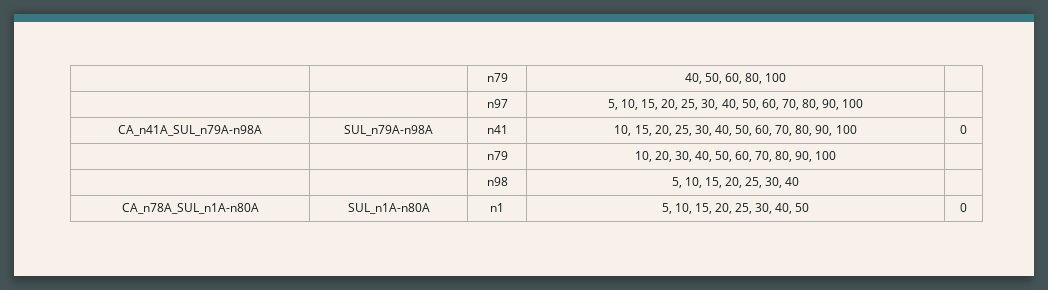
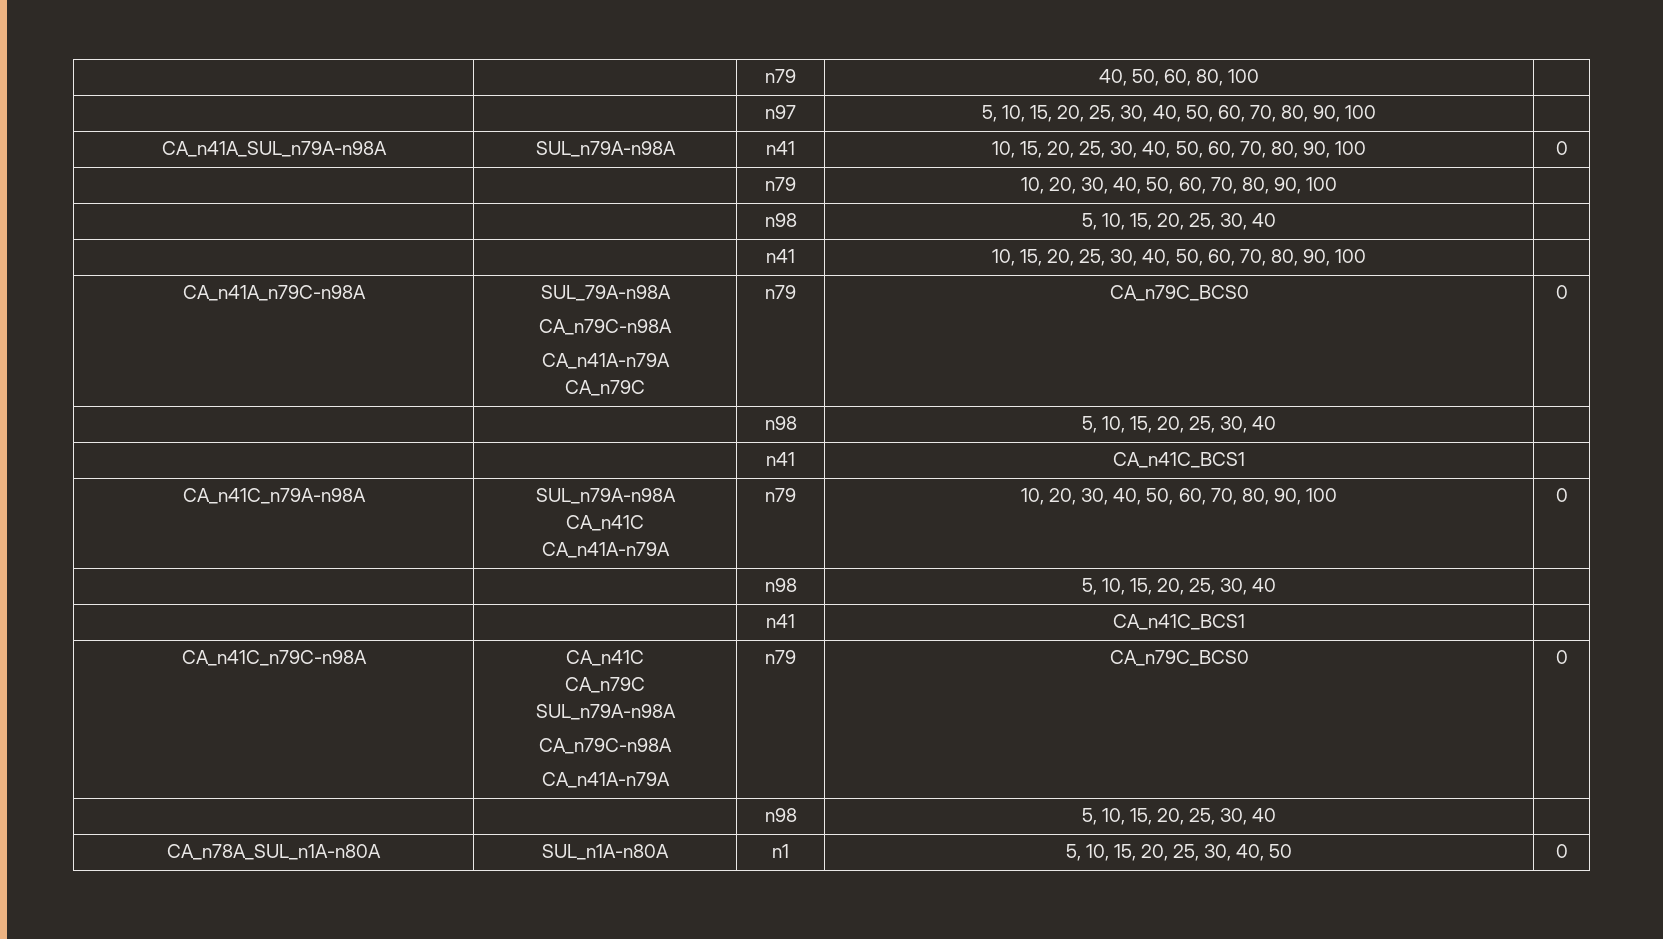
(800, 181) none -> [766,249,795,263] [991,249,1367,266] [182,285,366,301] [540,285,671,301] [539,319,672,335] [541,353,670,369] [565,380,645,396] [765,285,796,299] [1109,285,1249,301] [1555,285,1568,299] [764,416,797,430] [1081,416,1277,433] [766,452,795,466] [1112,452,1245,468] [182,488,366,504] [535,488,676,504] [566,515,644,531] [541,542,670,558] [765,488,796,502] [1020,488,1338,505] [1555,488,1568,502] [764,578,797,592] [1081,578,1277,595] [766,614,795,628] [1112,614,1245,630] [181,650,367,666] [566,650,644,666] [565,677,645,693] [535,704,676,720] [539,738,672,754] [541,772,670,788] [765,650,796,664] [1109,650,1249,666] [1555,650,1568,664] [764,808,797,822] [1081,808,1277,825] // | | n41 | 10, 15, 20, 25, 30, 40, 50, 60, 70, 80, 90, 100 | // CA_n41A_n79C-n98A | SUL_79A-n98A // CA_n79C-n98A // CA_n41A-n79A // CA_n79C | n79 | CA_n79C_BCS0 | 0 // | | n98 | 5, 10, 15, 20, 25, 30, 40 | // | | n41 | CA_n41C_BCS1 | // CA_n41C_n79A-n98A | SUL_n79A-n98A // CA_n41C // CA_n41A-n79A | n79 | 10, 20, 30, 40, 50, 60, 70, 80, 90, 100 | 0 // | | n98 | 5, 10, 15, 20, 25, 30, 40 | // | | n41 | CA_n41C_BCS1 | // CA_n41C_n79C-n98A | CA_n41C // CA_n79C // SUL_n79A-n98A // CA_n79C-n98A // CA_n41A-n79A | n79 | CA_n79C_BCS0 | 0 // | | n98 | 5, 10, 15, 20, 25, 30, 40 |

